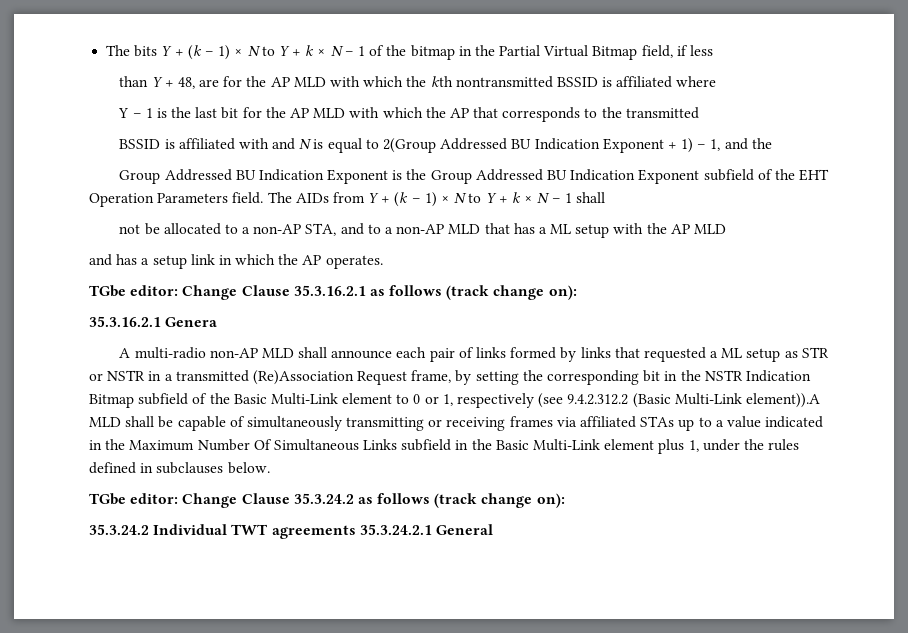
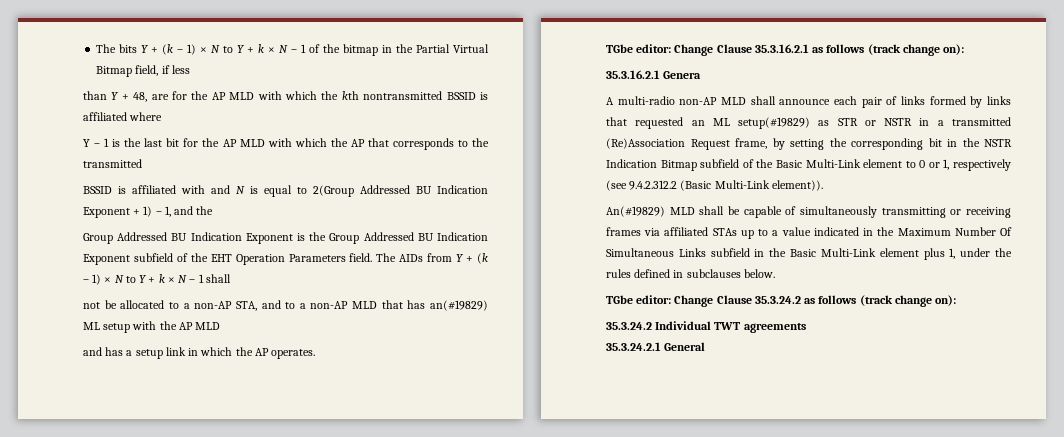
[538,227,547,234] a -> [430,300,489,311] an(#19829)
[710,348,781,362] a ML setup -> [691,117,811,129] an ML setup(#19829)
[745,393,820,408] element)).A -> [771,180,823,191] [606,206,665,217] element)). // An(#19829)
(356, 532) none -> (806, 328) //

